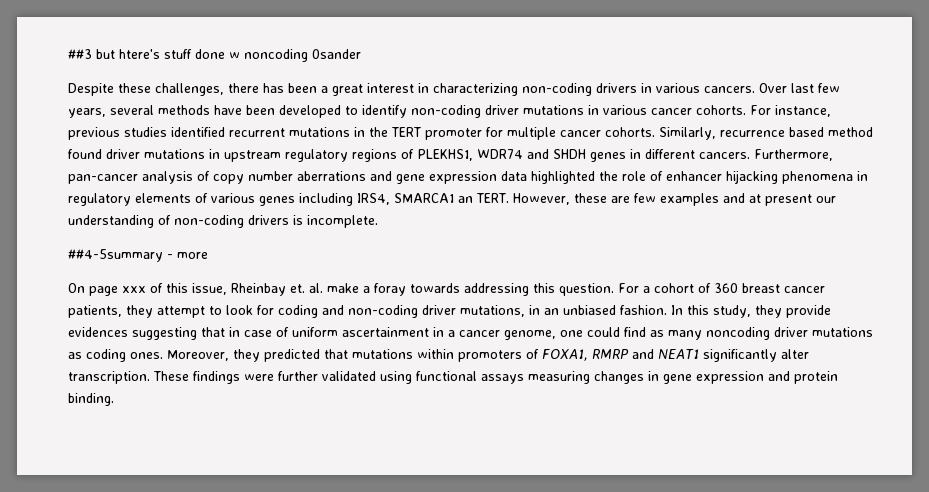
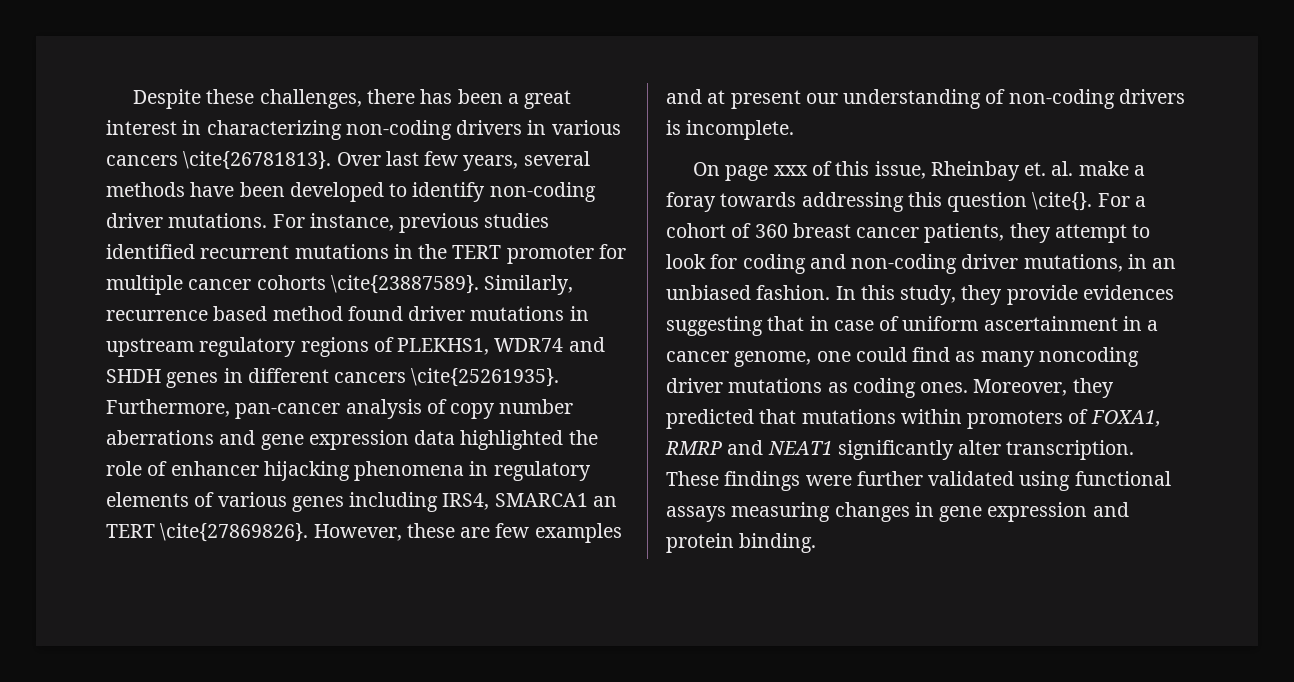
[68,49,361,62] ##3 but htere's stuff done w noncoding 0sander // -> (133, 99) none
[704,86,755,93] cancers. -> [106,151,332,170] cancers \cite{26781813}.
[523,105,746,115] mutations in various cancer cohorts. -> [168,213,268,228] mutations.
[605,127,655,137] cohorts. -> [256,275,479,294] cohorts \cite{23887589}.
[699,152,750,159] cancers. -> [334,368,560,387] cancers \cite{25261935}.
[476,193,509,203] TERT. -> [106,523,309,542] TERT \cite{27869826}.
[68,249,208,262] // ##4-5summary - more -> (795, 130) none
[559,283,614,296] question. -> [947,192,1093,212] question \cite{}.

